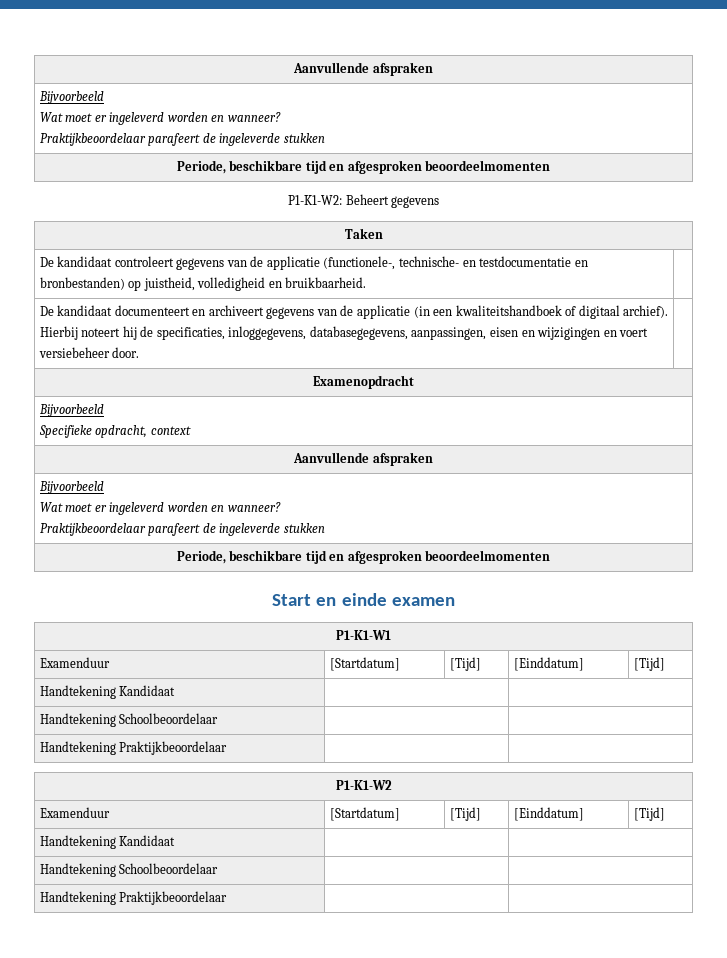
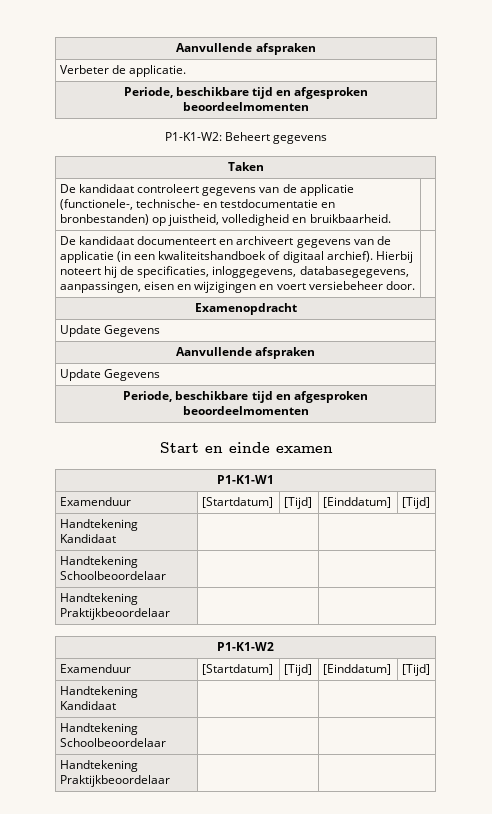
[293,62,433,76] [38,91,104,104] [39,112,281,125] [39,133,325,146] Aanvullende afspraken // Bijvoorbeeld // Wat moet er ingeleverd worden en wanneer? // Praktijkbeoordelaar parafeert de ingeleverde stukken -> [176,43,316,55] [59,65,187,77] Aanvullende afspraken // Verbeter de applicatie.
[38,404,104,417] [38,425,191,438] [293,452,433,466] [38,481,104,494] [39,502,281,515] [39,523,325,536] Bijvoorbeeld // Specifieke opdracht, context // Aanvullende afspraken // Bijvoorbeeld // Wat moet er ingeleverd worden en wanneer? // Praktijkbeoordelaar parafeert de ingeleverde stukken -> [59,325,161,337] [175,347,316,359] [59,369,161,381] Update Gegevens // Aanvullende afspraken // Update Gegevens

